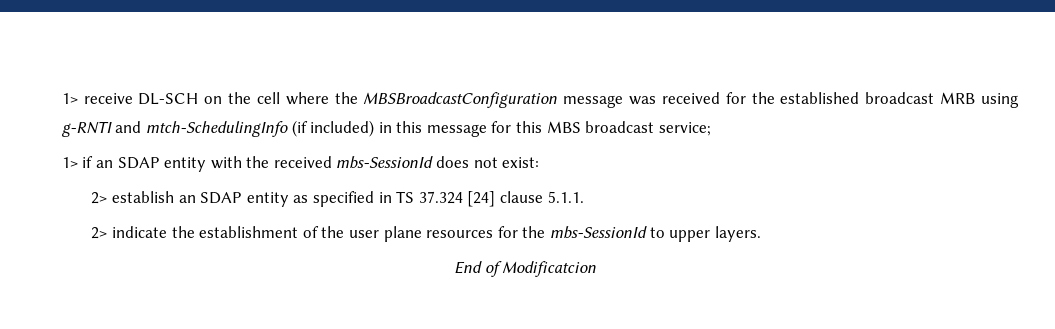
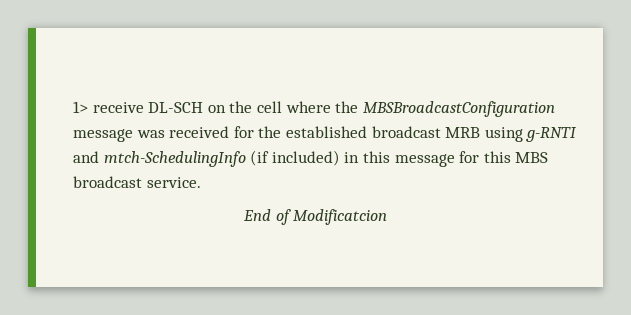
[658,122,711,136] [61,156,540,172] [91,191,584,207] [91,226,761,242] service; // 1> if an SDAP entity with the received mbs-SessionId does not exist: // 2> establish an SDAP entity as specified in TS 37.324 [24] clause 5.1.1. // 2> indicate the establishment of the user plane resources for the mbs-SessionId to upper layers. -> [146,177,201,188] service.

